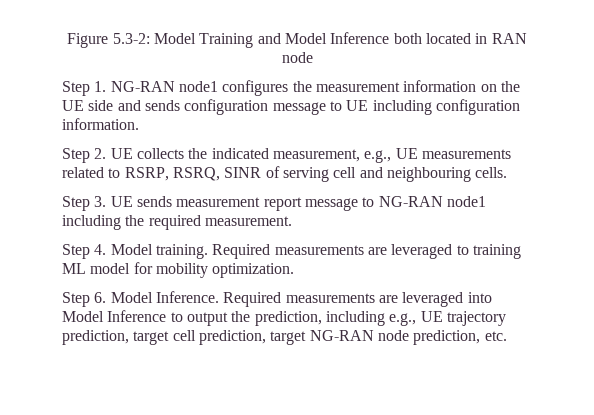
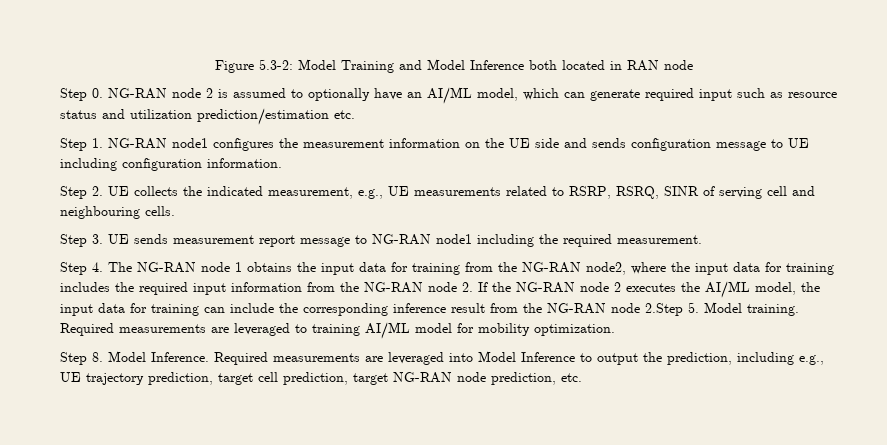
(313, 57) none -> [60,87,837,104] [60,108,355,125] // Step 0. NG-RAN node 2 is assumed to optionally have an AI/ML model, which can generate required input such as resource status and utilization prediction/estimation etc.
(107, 249) none -> [108,262,834,275] [60,281,820,298] [60,302,699,316] The NG-RAN node 1 obtains the input data for training from the NG-RAN node2, where the input data for training includes the required input information from the NG-RAN node 2. If the NG-RAN node 2 executes the AI/ML model, the input data for training can include the corresponding inference result from the NG-RAN node 2.Step 5.
[62,263,86,274] ML -> [365,322,410,339] AI/ML
[94,292,107,303] 6. -> [92,352,103,362] 8.

